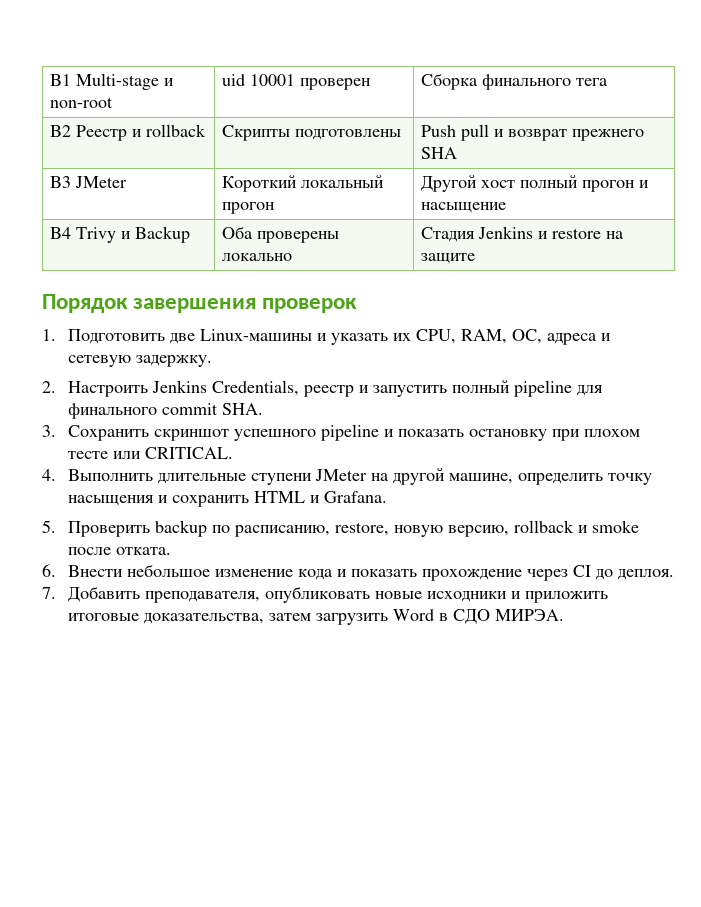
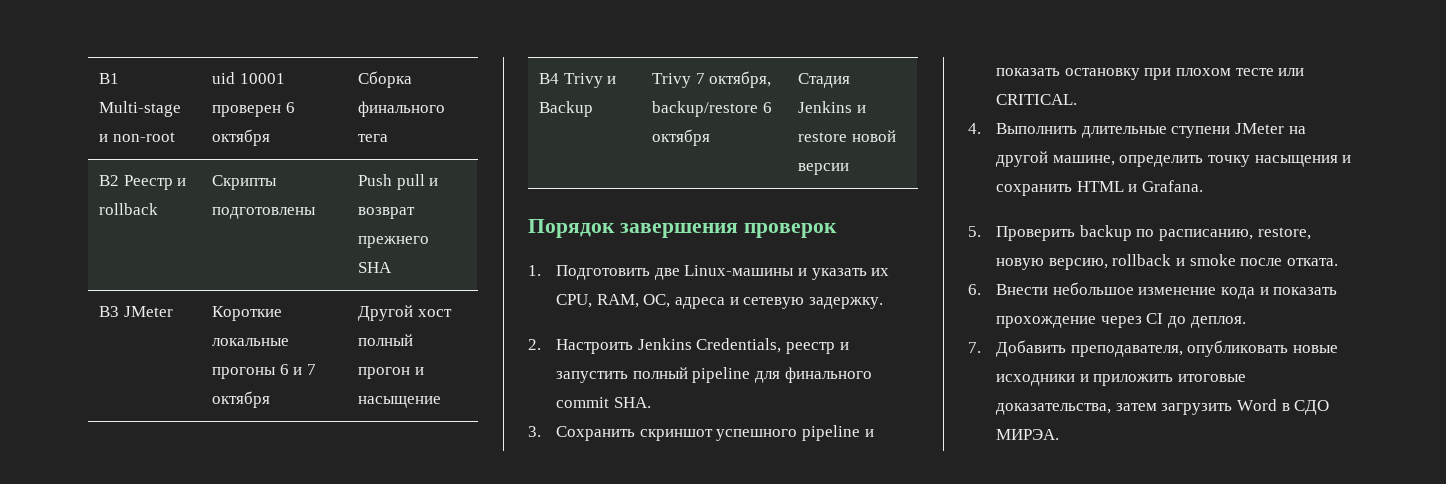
(372, 84) none -> [285,102,295,113] [212,129,271,146] 6 октября
[222,175,385,192] [222,202,276,214] Короткий локальный прогон -> [212,306,283,321] [212,338,290,346] [212,364,317,379] [212,391,271,408] Короткие локальные прогоны 6 и 7 октября
[222,226,340,243] [222,253,293,261] Оба проверены локально -> [652,71,772,88] [652,101,772,117] [652,129,711,146] Trivy 7 октября, backup/restore 6 октября
[606,231,625,239] [421,253,476,264] на защите -> [851,130,896,142] [798,163,850,175] новой версии

